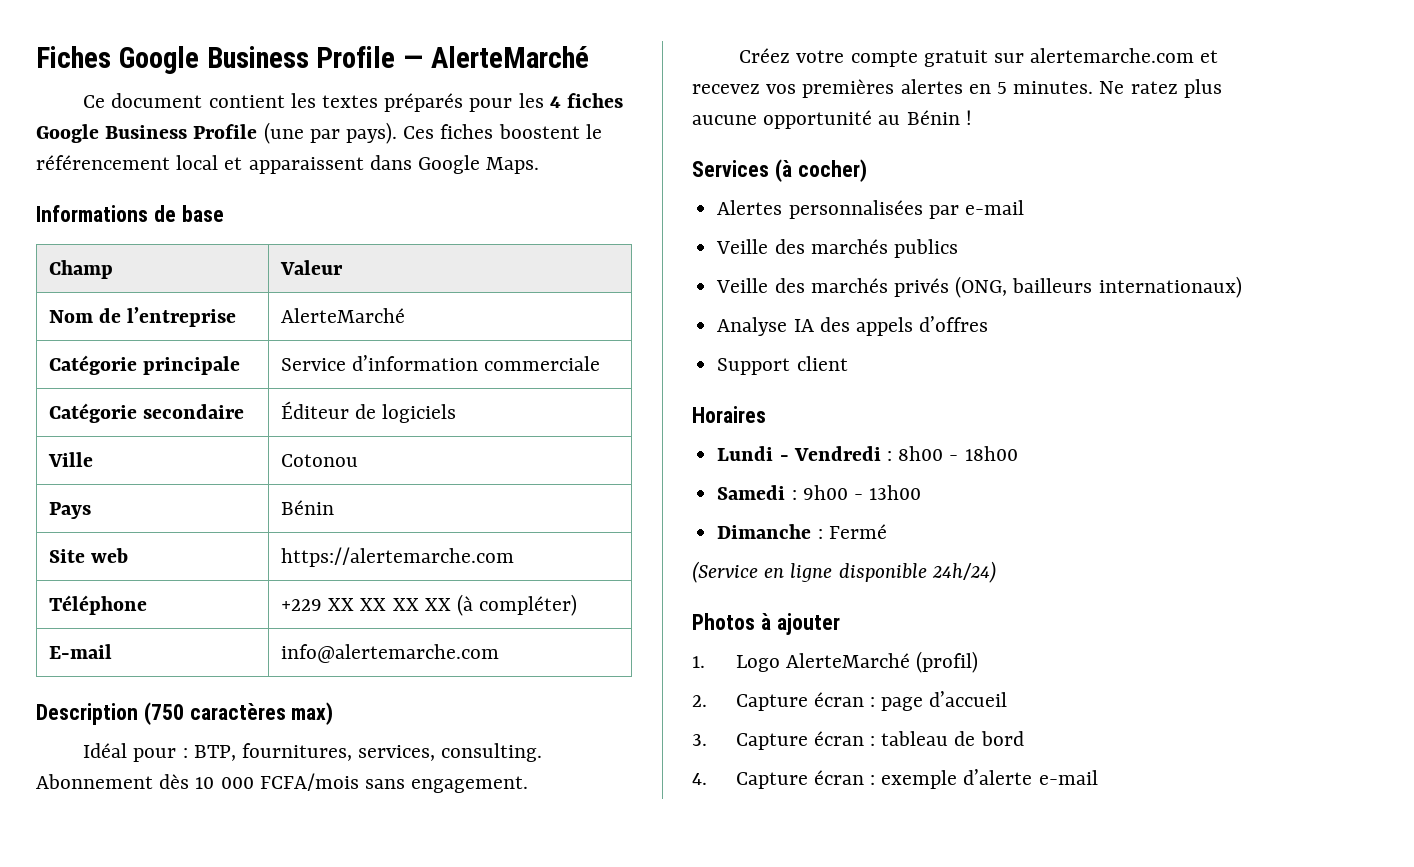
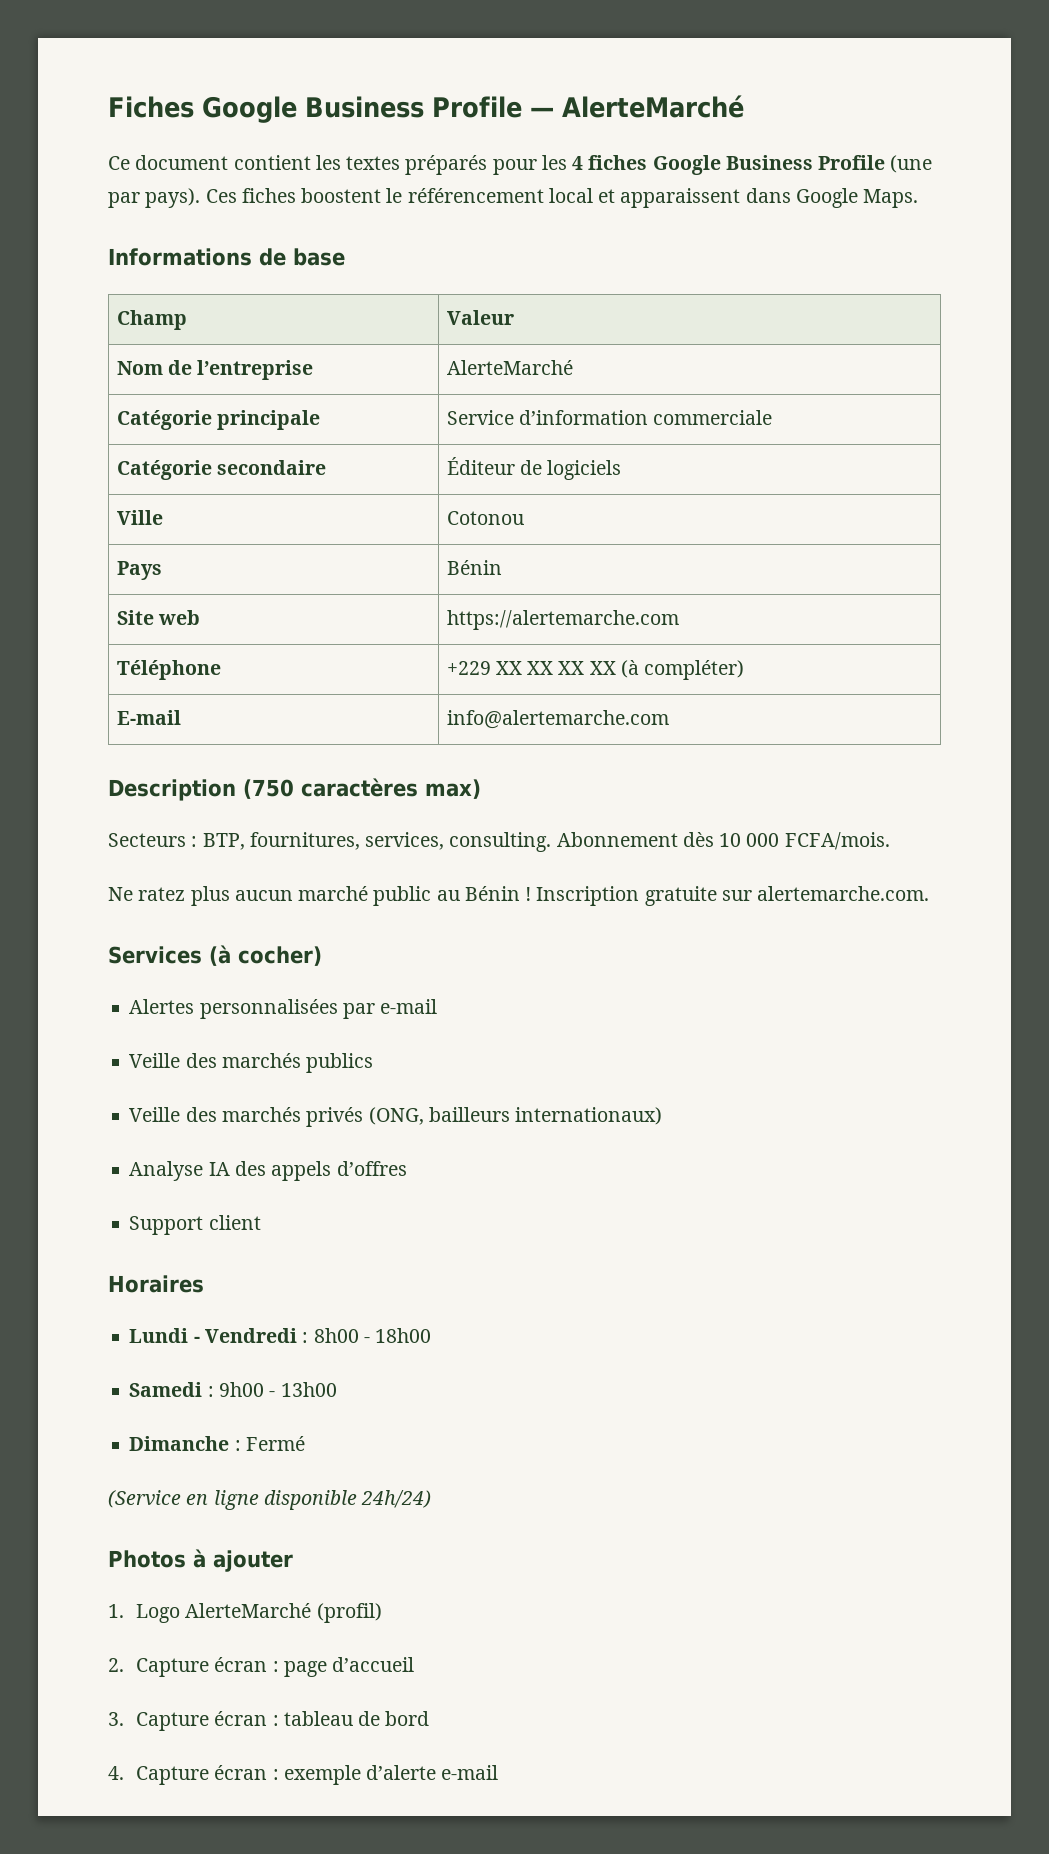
[83,743,177,762] Idéal pour -> [108,833,186,847] Secteurs
[259,773,529,793] [739,48,1219,67] [692,79,1222,98] [692,110,873,129] FCFA/mois sans engagement. // Créez votre compte gratuit sur alertemarche.com et recevez vos premières alertes en 5 minutes. Ne ratez plus aucune opportunité -> [784,832,890,850] [108,886,432,906] FCFA/mois. // Ne ratez plus aucun marché public
(972, 117) none -> [536,886,930,906] Inscription gratuite sur alertemarche.com.

